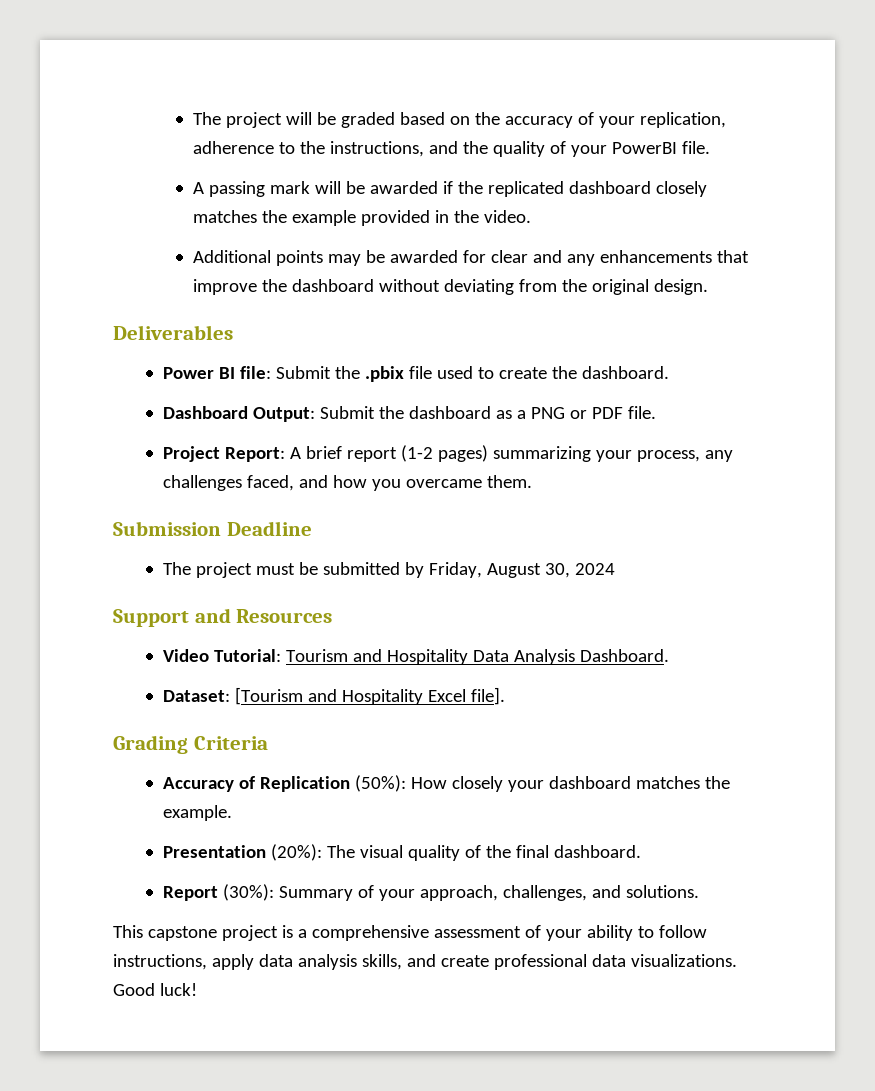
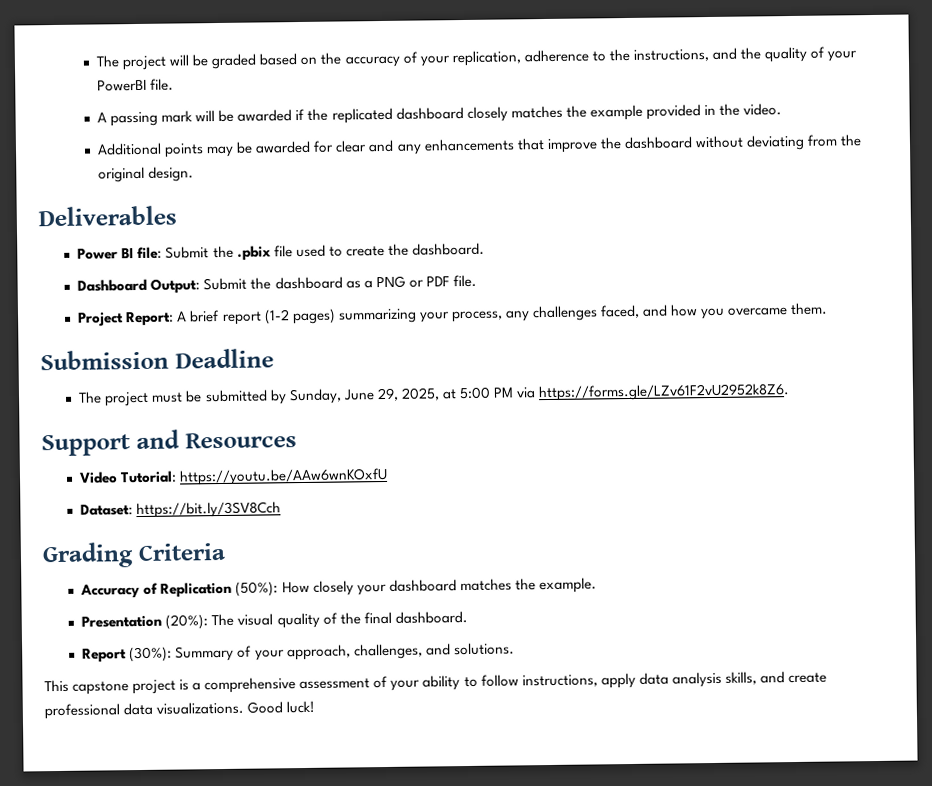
[429,562,616,578] Friday, August 30, 2024 -> [288,383,790,405] Sunday, June 29, 2025, at 5:00 PM via https://forms.gle/LZv61F2vU2952k8Z6.
[286,649,670,665] [163,687,506,705] Tourism and Hospitality Data Analysis Dashboard. // Dataset: [Tourism and Hospitality Excel file]. -> [179,467,389,486] [80,501,282,519] https://youtu.be/AAw6wnKOxfU // Dataset: https://bit.ly/3SV8Cch

